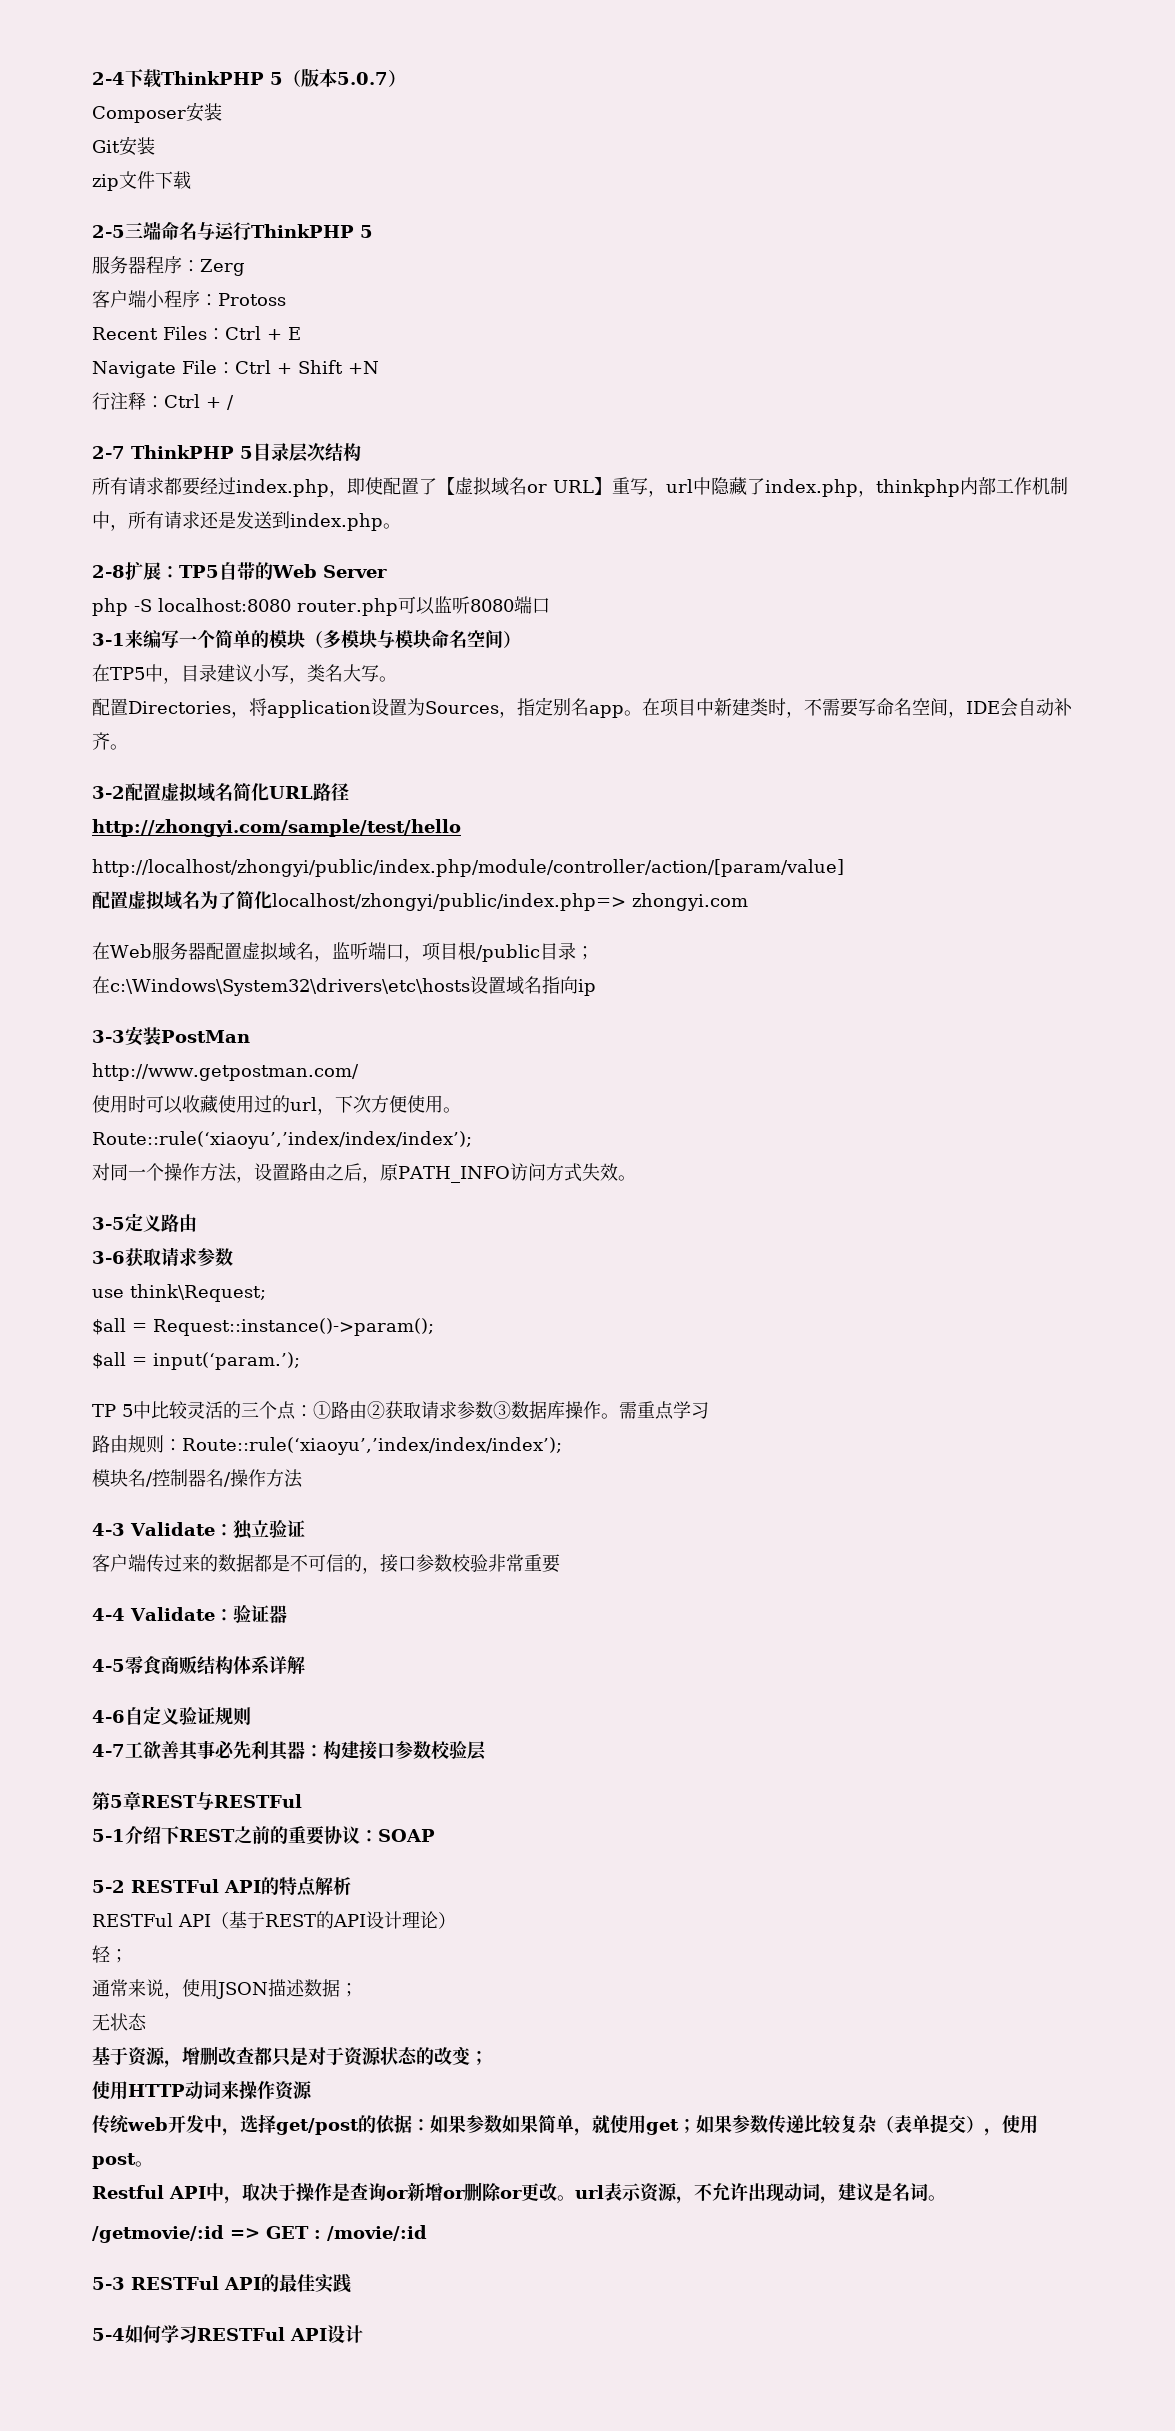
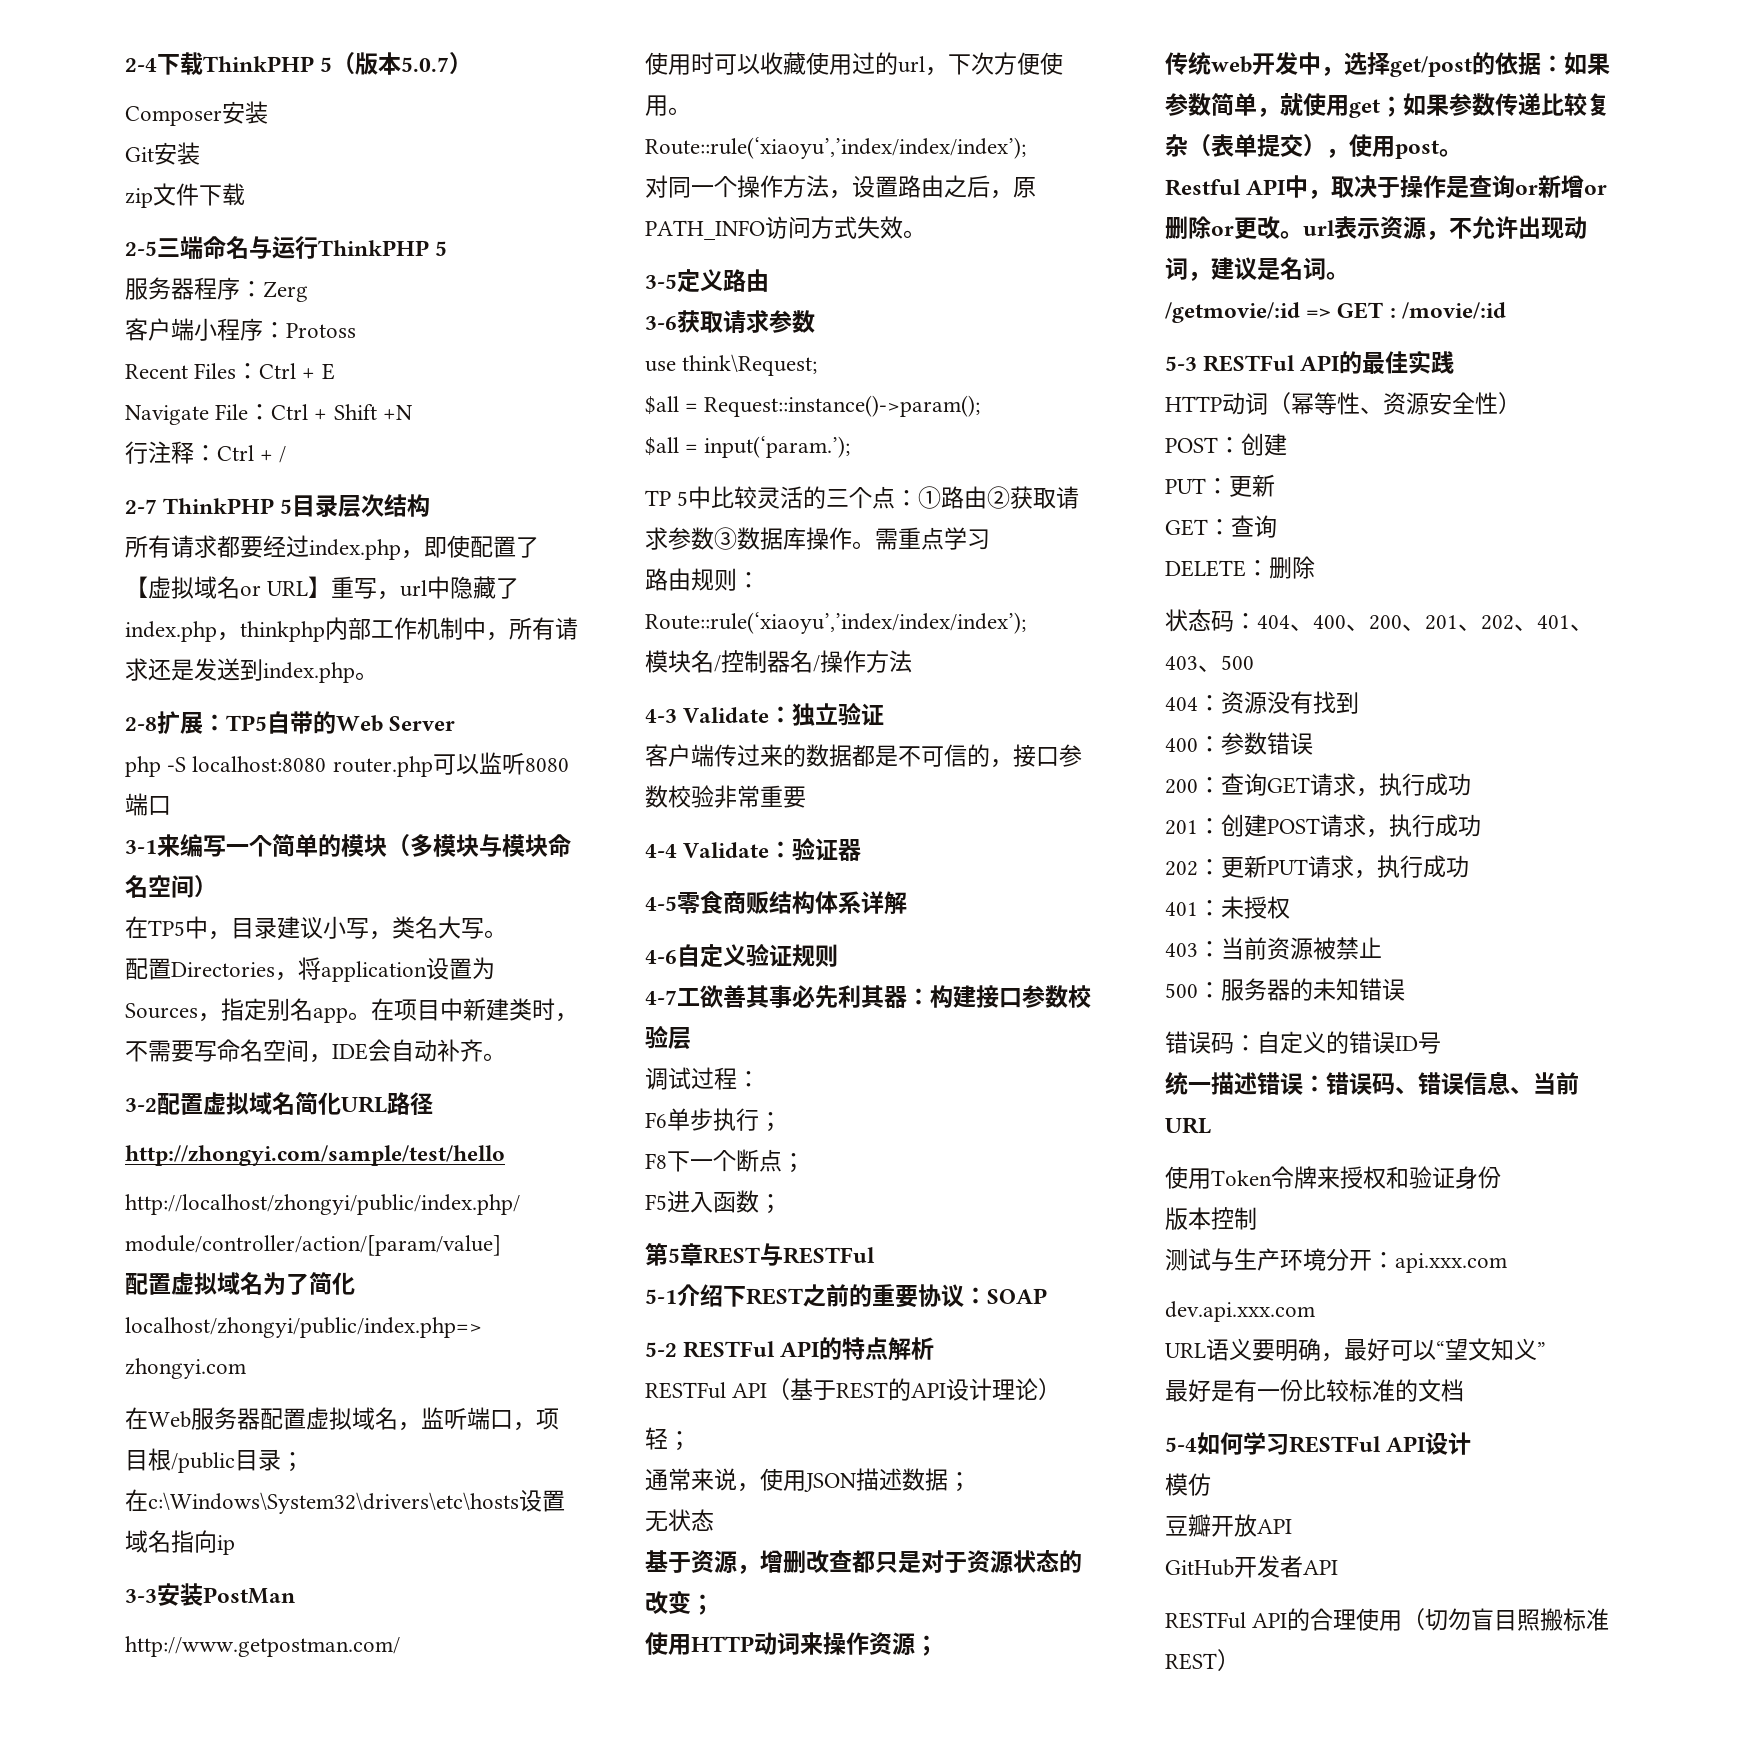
(486, 1750) none -> [645,1067,760,1090] [645,1108,782,1132] [645,1149,805,1173] [645,1190,782,1214] // 调试过程： // F6单步执行； // F8下一个断点； // F5进入函数；
(313, 2090) none -> [915,1635,938,1656] ；
[502,2115,538,2133] 如果 -> (1211, 104) none
(351, 2283) none -> [1165,392,1521,415] [1165,433,1287,456] [1165,474,1275,497] [1165,515,1277,538] [1165,556,1315,579] [1165,609,1593,632] [1165,655,1254,672] [1165,691,1359,714] [1165,732,1313,755] [1165,773,1471,797] [1165,814,1481,838] [1165,855,1469,879] [1165,896,1290,919] [1165,937,1382,960] [1165,978,1405,1001] [1165,1031,1441,1054] [1165,1071,1579,1095] [1165,1117,1211,1134] [1165,1166,1501,1189] [1165,1207,1257,1230] [1165,1248,1507,1273] [1165,1301,1315,1322] [1165,1338,1546,1362] [1165,1379,1464,1402] // HTTP动词（幂等性、资源安全性） // POST：创建 // PUT：更新 // GET：查询 // DELETE：删除 // 状态码：404、400、200、201、202、401、403、500 // 404：资源没有找到 // 400：参数错误 // 200：查询GET请求，执行成功 // 201：创建POST请求，执行成功 // 202：更新PUT请求，执行成功 // 401：未授权 // 403：当前资源被禁止 // 500：服务器的未知错误 // 错误码：自定义的错误ID号 // 统一描述错误：错误码、错误信息、当前URL // 使用Token令牌来授权和验证身份 // 版本控制 // 测试与生产环境分开：api.xxx.com // dev.api.xxx.com // URL语义要明确，最好可以“望文知义” // 最好是有一份比较标准的文档
(363, 2334) none -> [1165,1473,1211,1496] [1165,1514,1292,1537] [1165,1555,1338,1578] [1165,1608,1610,1631] [1165,1649,1240,1671] // 模仿 // 豆瓣开放API // GitHub开发者API // RESTFul API的合理使用（切勿盲目照搬标准REST）

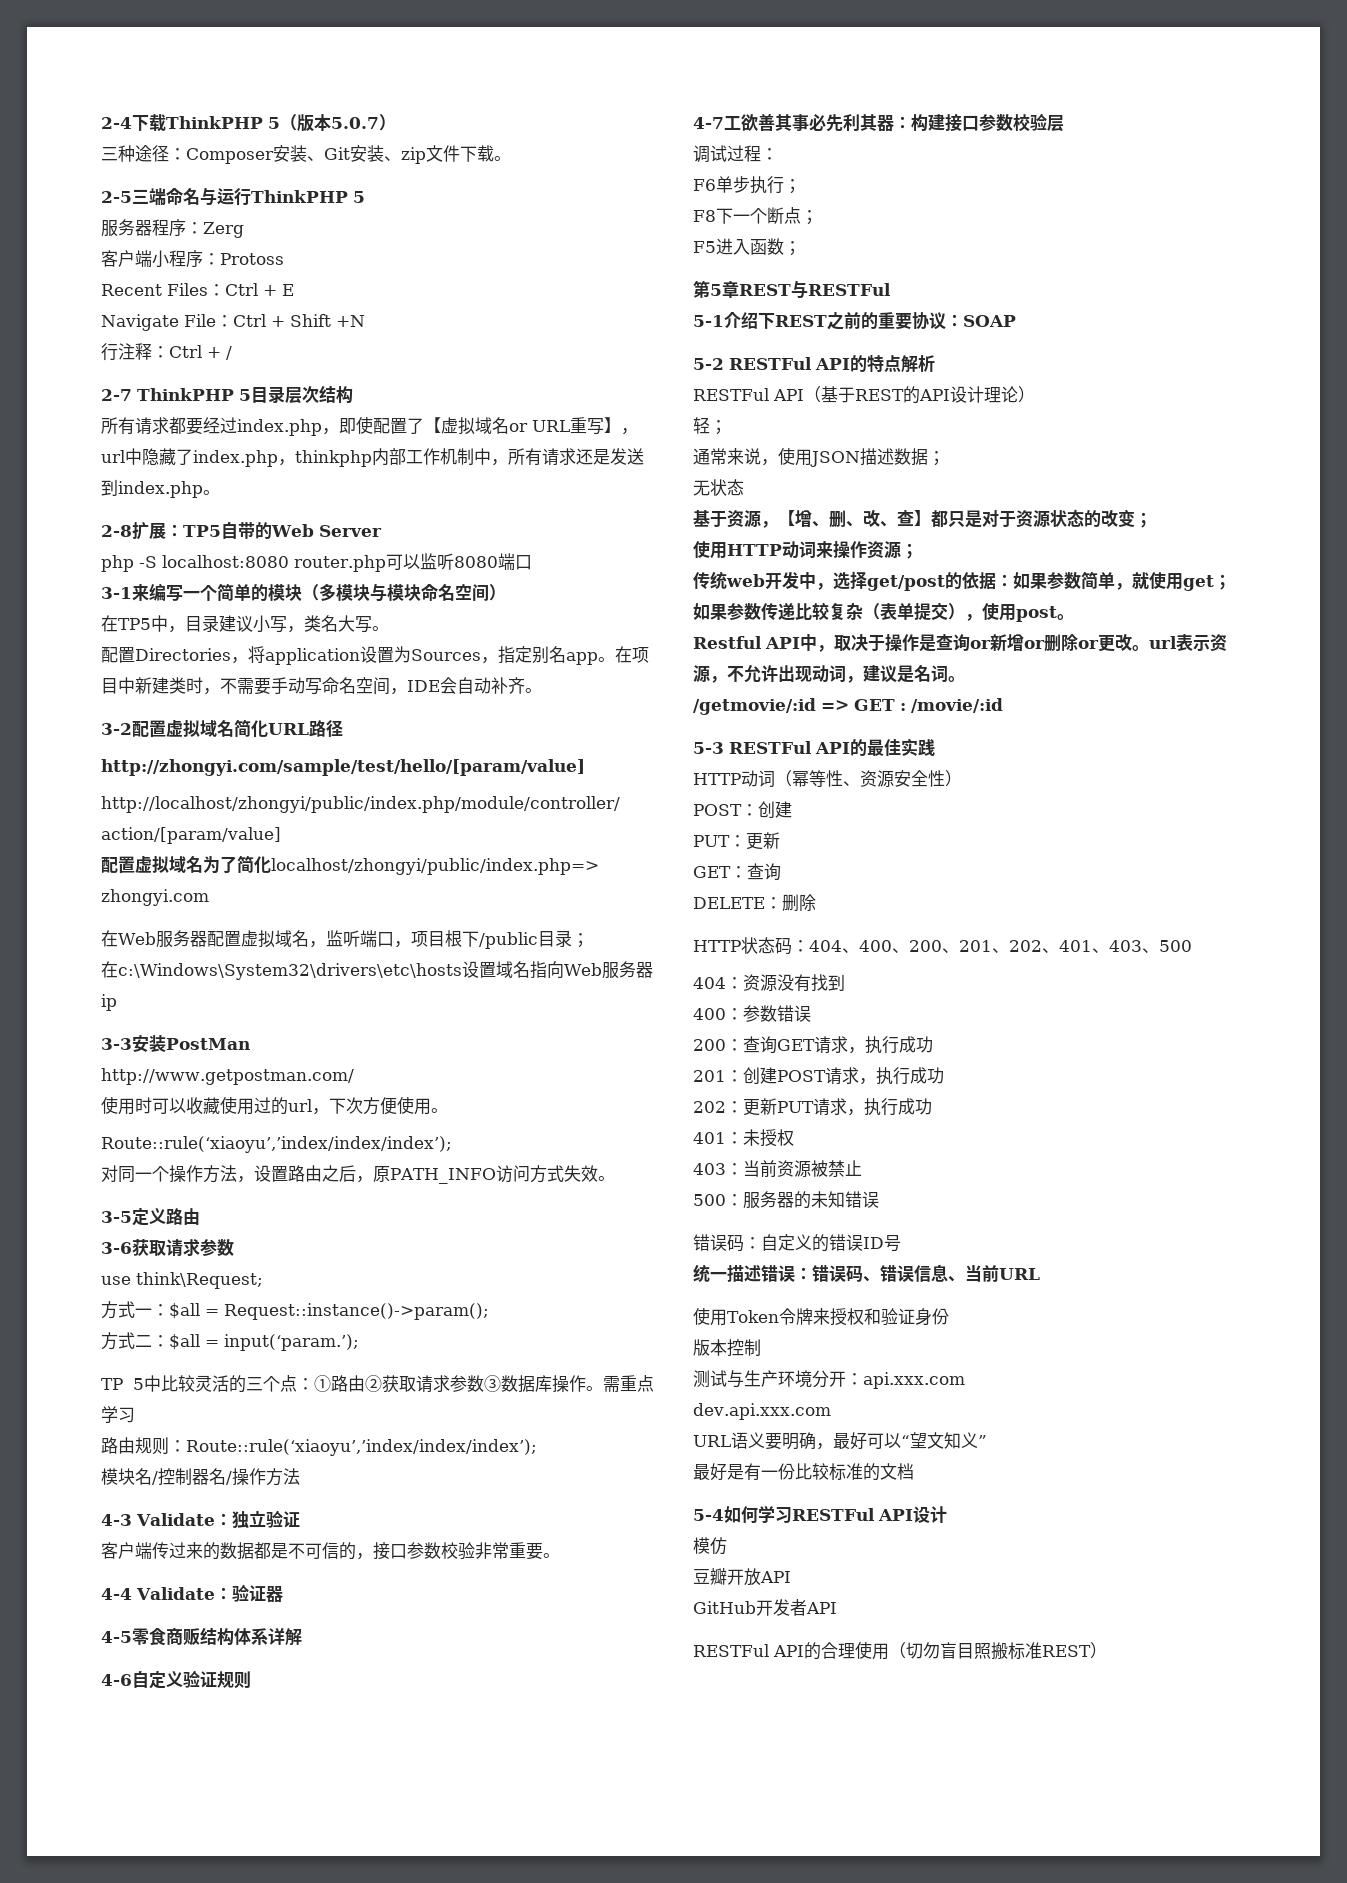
(473, 63) none -> [101,145,186,162] 三种途径：
(268, 112) // -> [307,156,324,161] 、
(200, 153) // -> [384,156,401,161] 、
(245, 194) none -> [494,156,511,161] 。
[308,576,378,599] 】重写 -> [570,417,621,435] 重写】
(194, 1051) none -> [271,677,305,695] 手动
[125,1145,505,1166] http://zhongyi.com/sample/test/hello -> [101,759,585,776] http://zhongyi.com/sample/test/hello/[param/value]
(171, 1459) none -> [461,931,479,947] 下
(217, 1541) none -> [564,961,653,979] Web服务器
(818, 365) none -> [101,1301,169,1319] 方式一：
(981, 406) none -> [101,1332,169,1350] 方式二：
(806, 797) none -> [543,1553,560,1558] 。
[760,1550,852,1574] 增删改查 -> [778,509,931,528] 【增、删、改、查】
(1315, 567) none -> [693,940,741,952] HTTP

